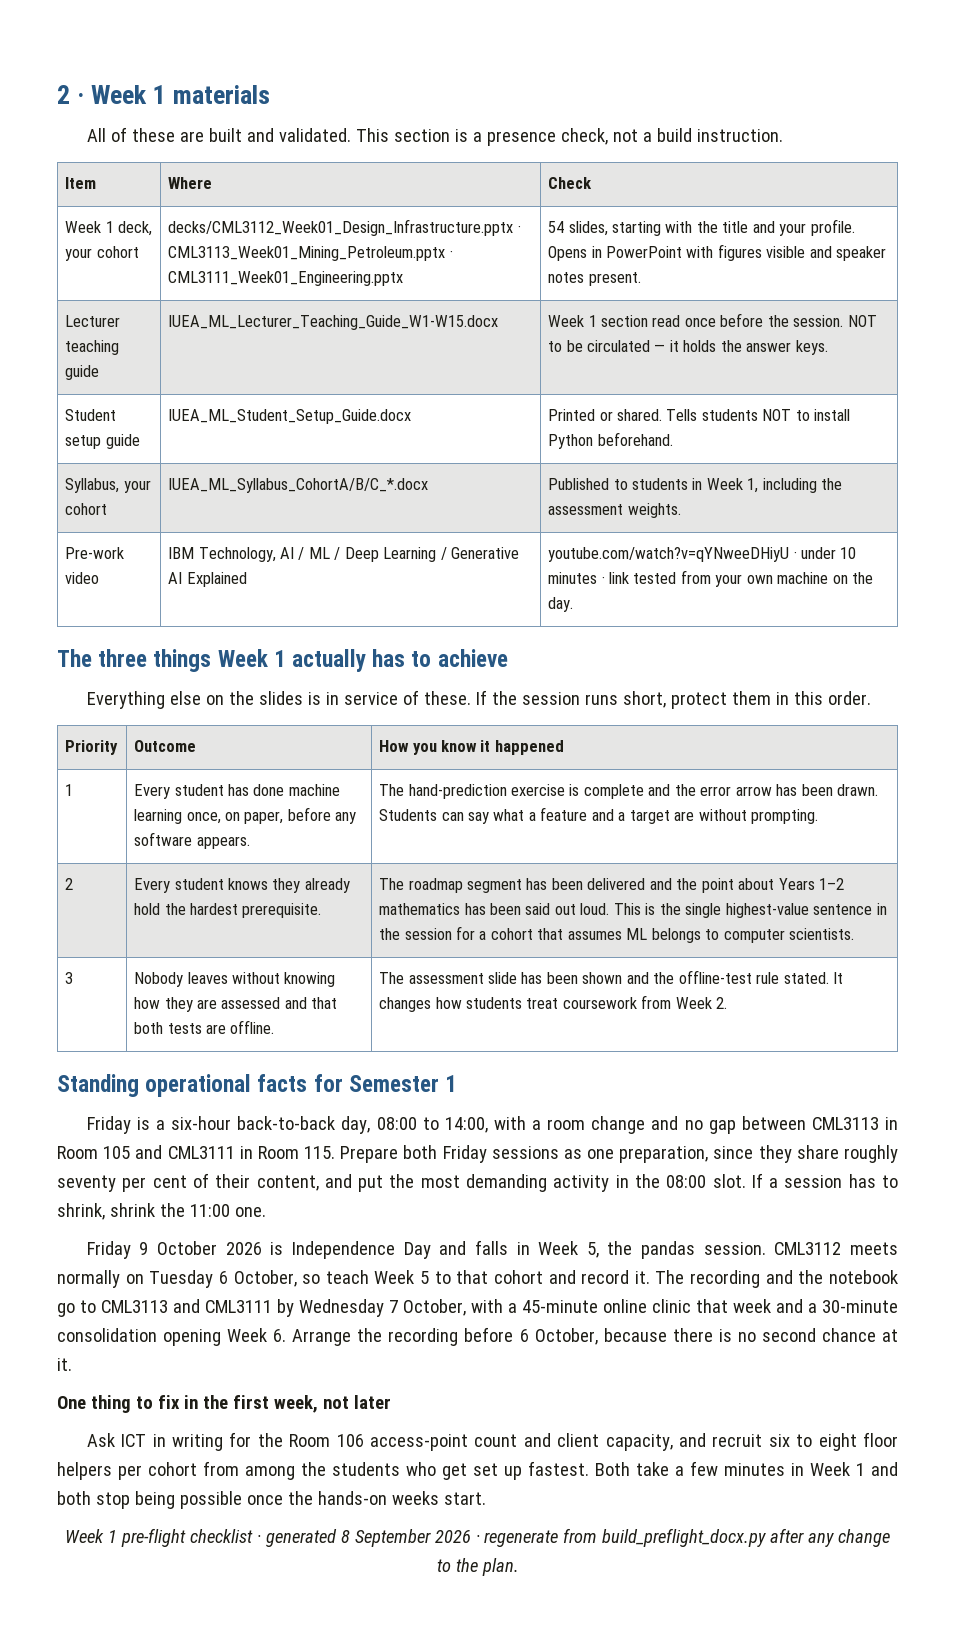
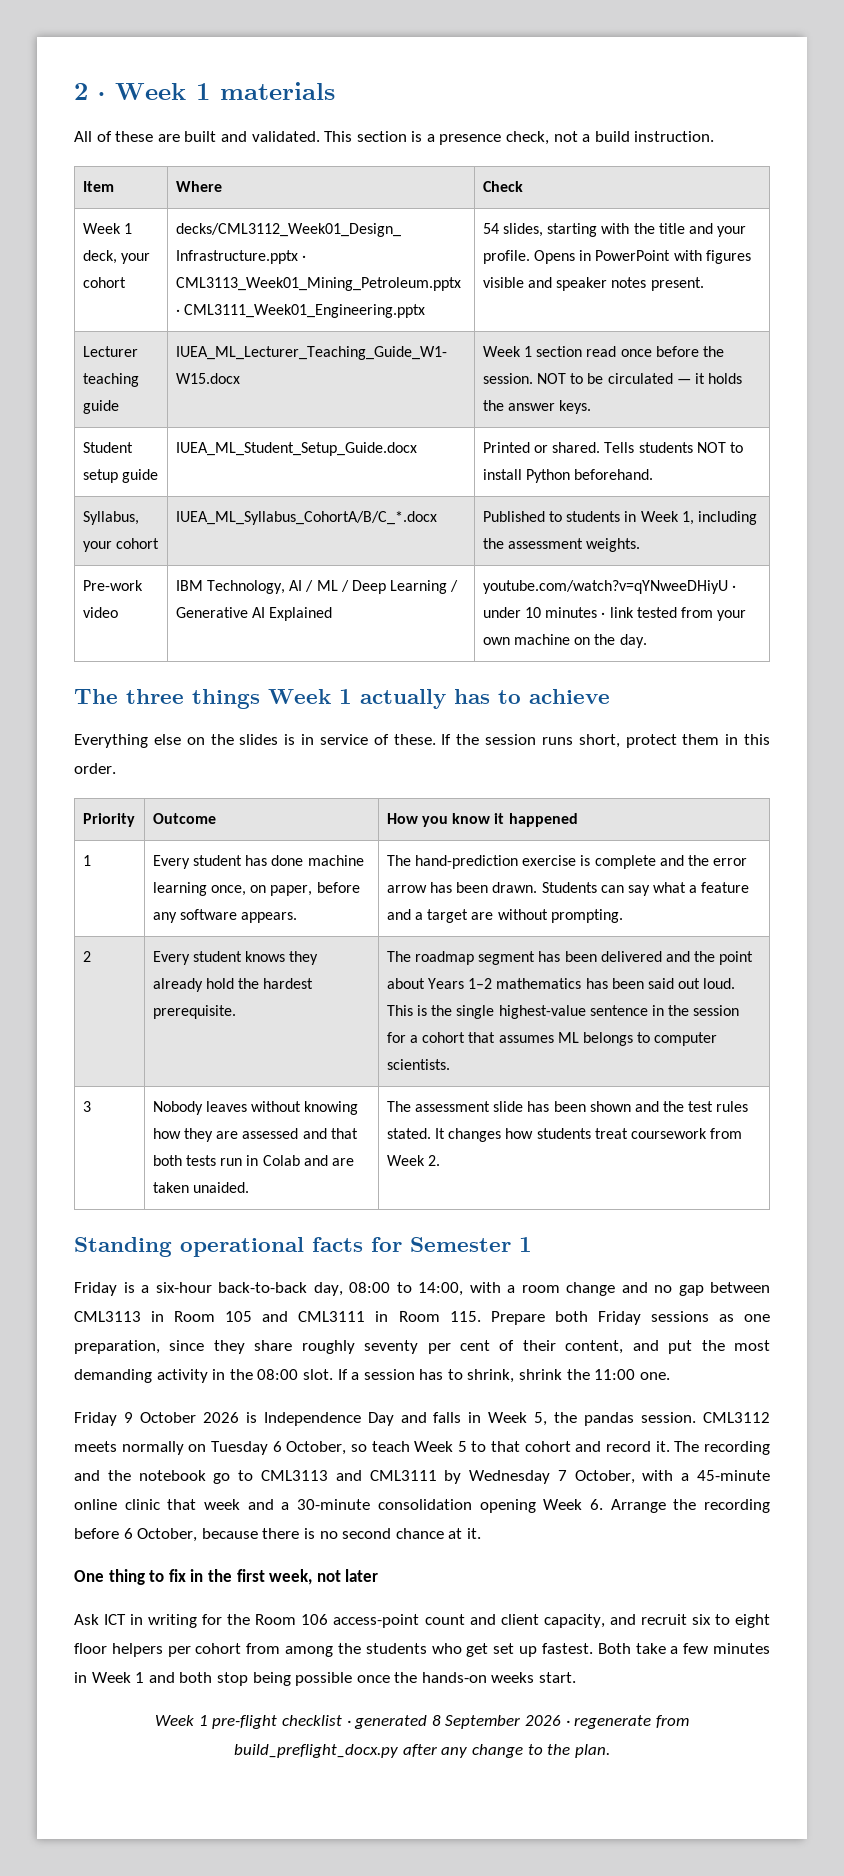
[206,1020,275,1034] are offline. -> [220,1155,354,1166] [152,1182,249,1193] run in Colab and are taken unaided.
[678,970,780,984] offline-test rule -> [688,1101,749,1112] test rules

